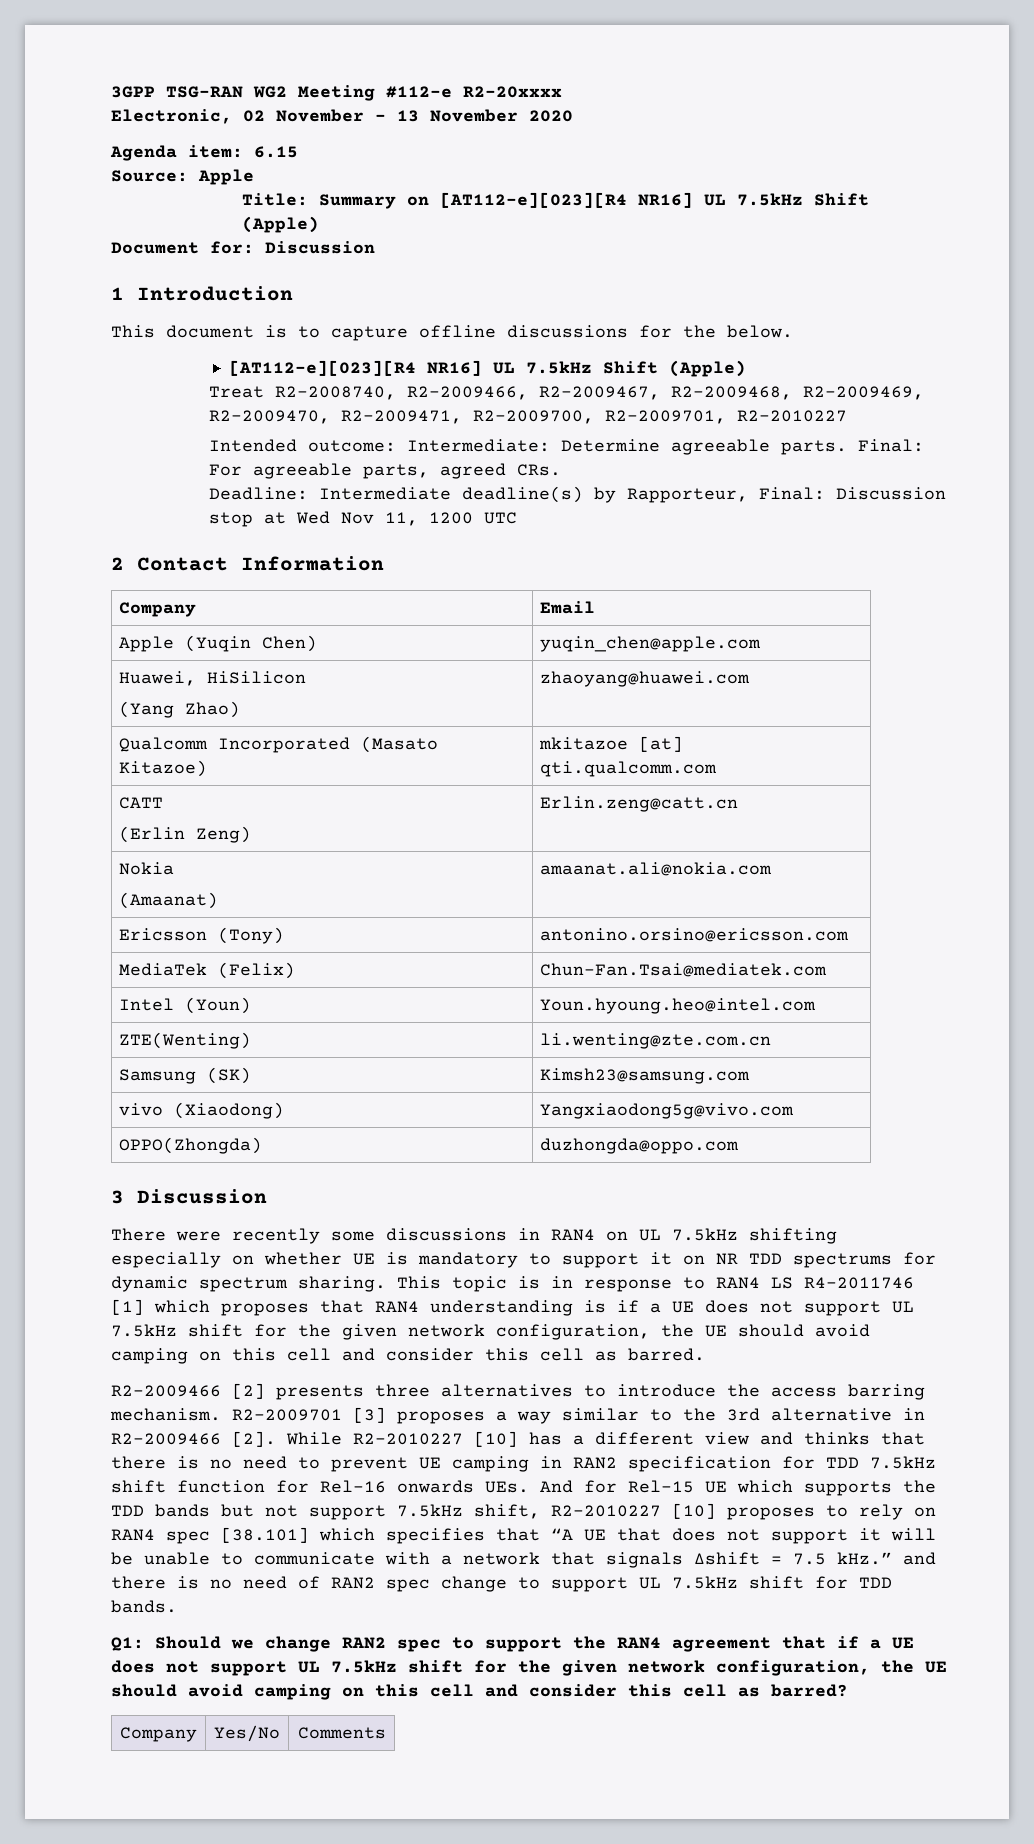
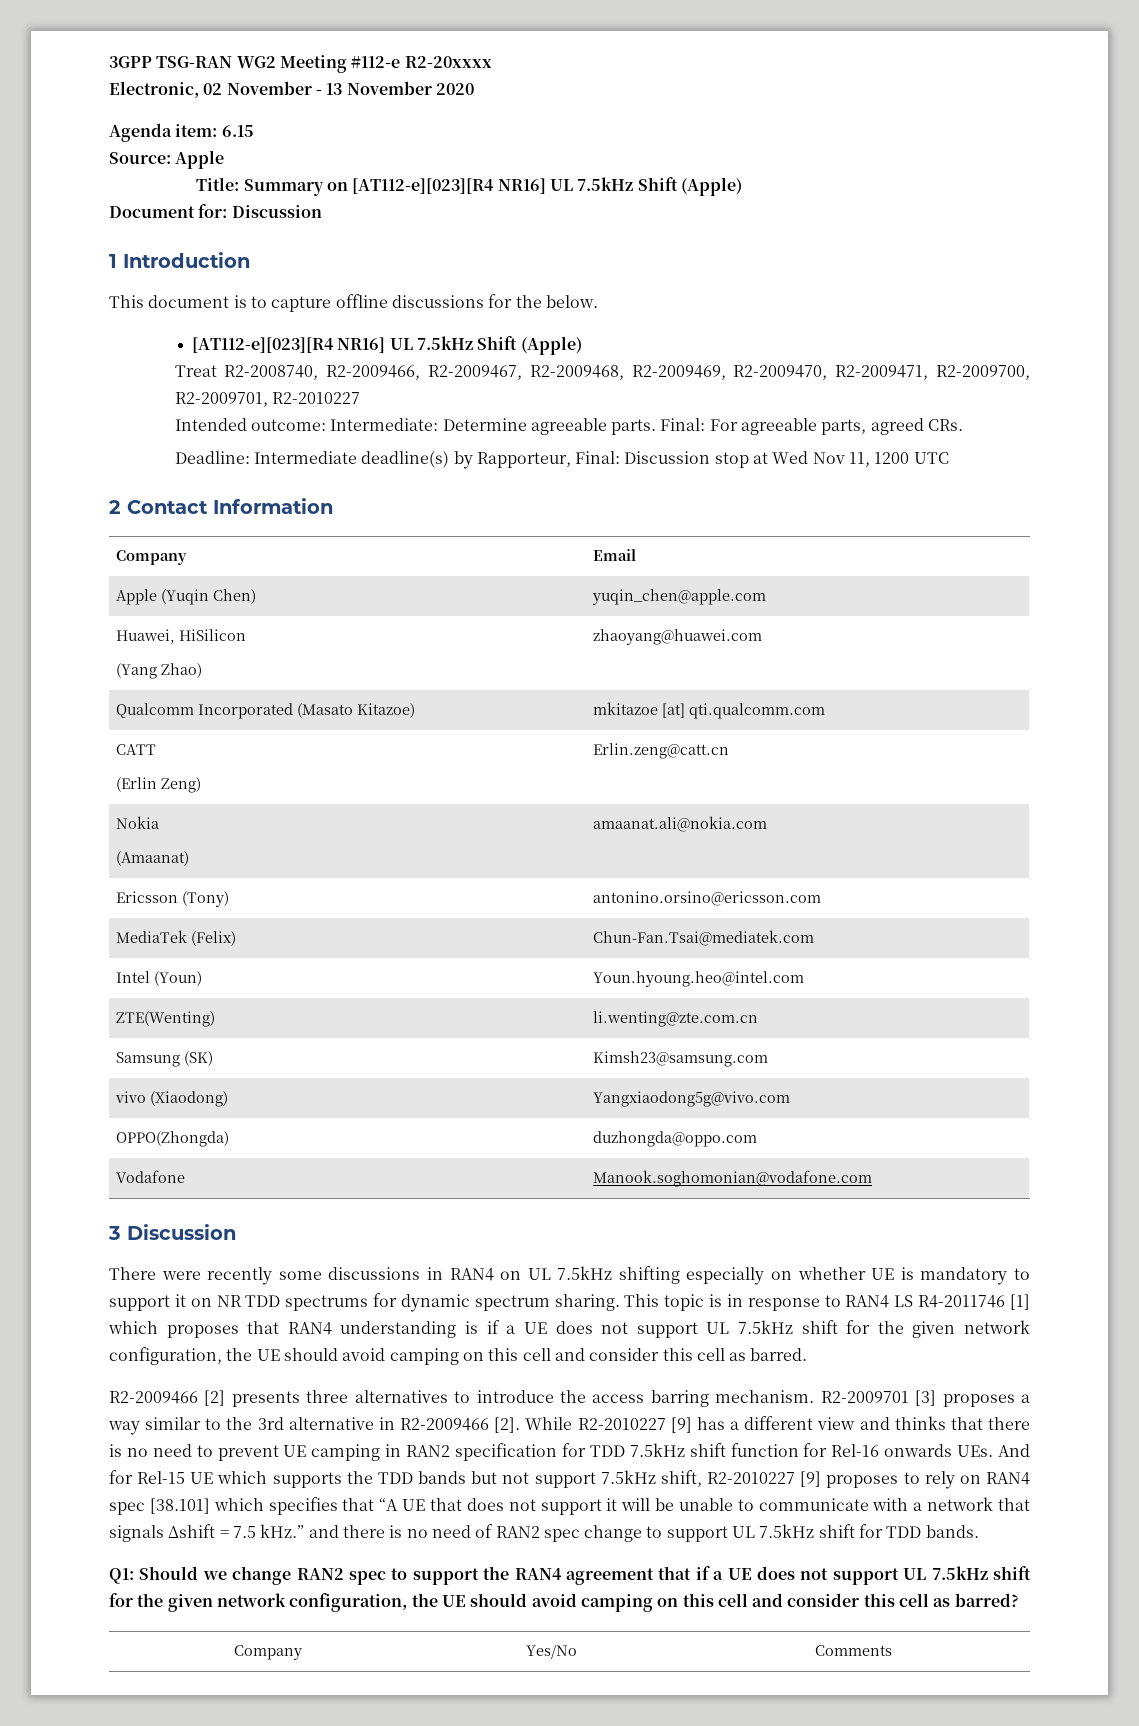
(740, 1146) none -> [115,1170,185,1183] [592,1170,872,1187] // Vodafone | Manook.soghomonian@vodafone.com
[474,1431,518,1447] [10] -> [670,1417,692,1433] [9]
[672,1503,716,1519] [10] -> [800,1471,822,1487] [9]

